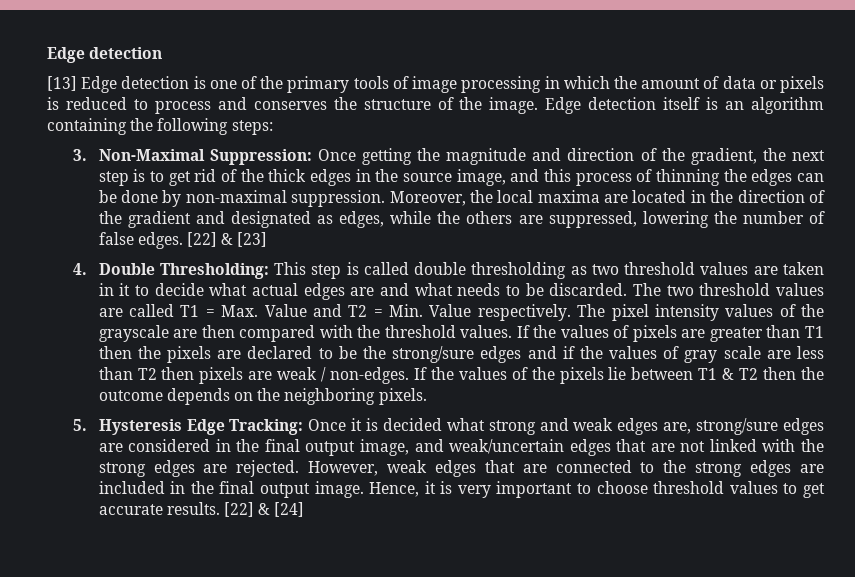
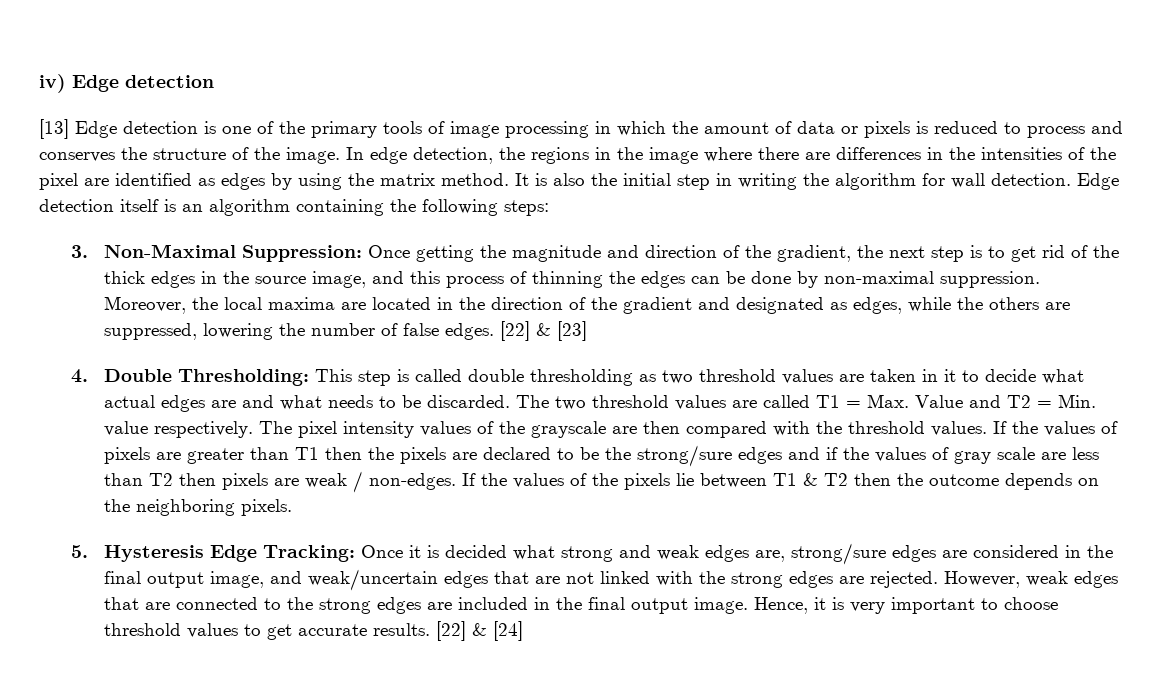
(47, 55) none -> [39,74,66,93] iv)
(539, 105) none -> [346,147,1116,164] [39,173,1071,190] In edge detection, the regions in the image where there are differences in the intensities of the pixel are identified as edges by using the matrix method. It is also the initial step in writing the algorithm for wall detection.
[429,304,472,317] Value -> [103,421,148,436] value

